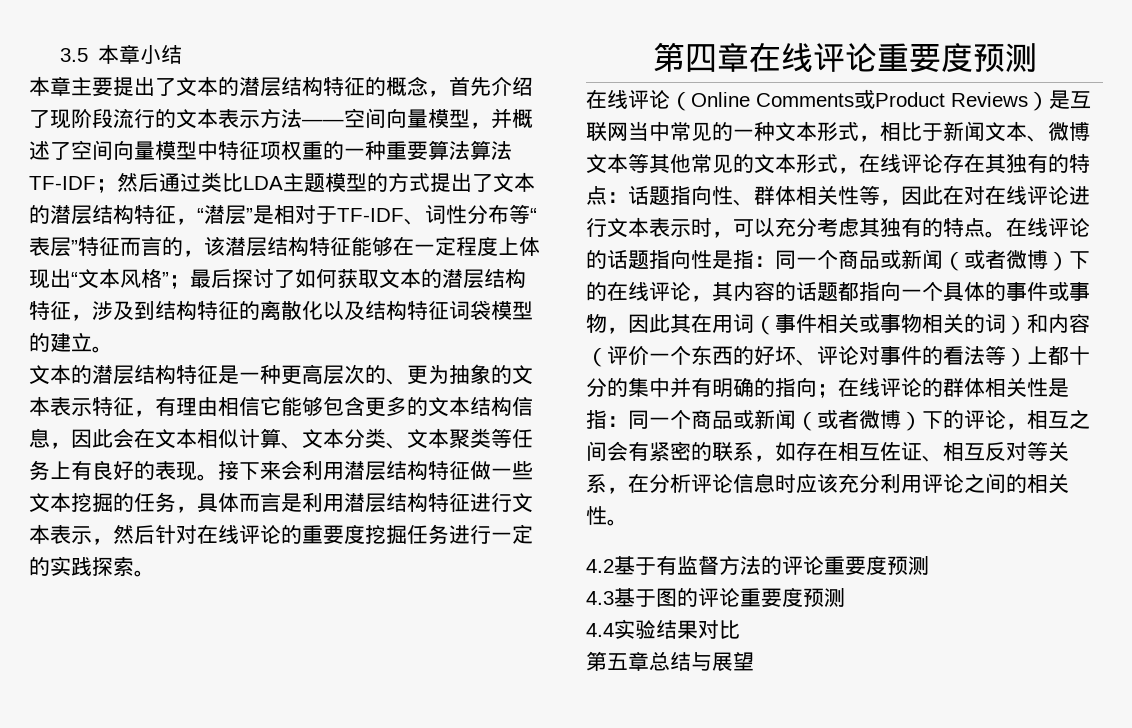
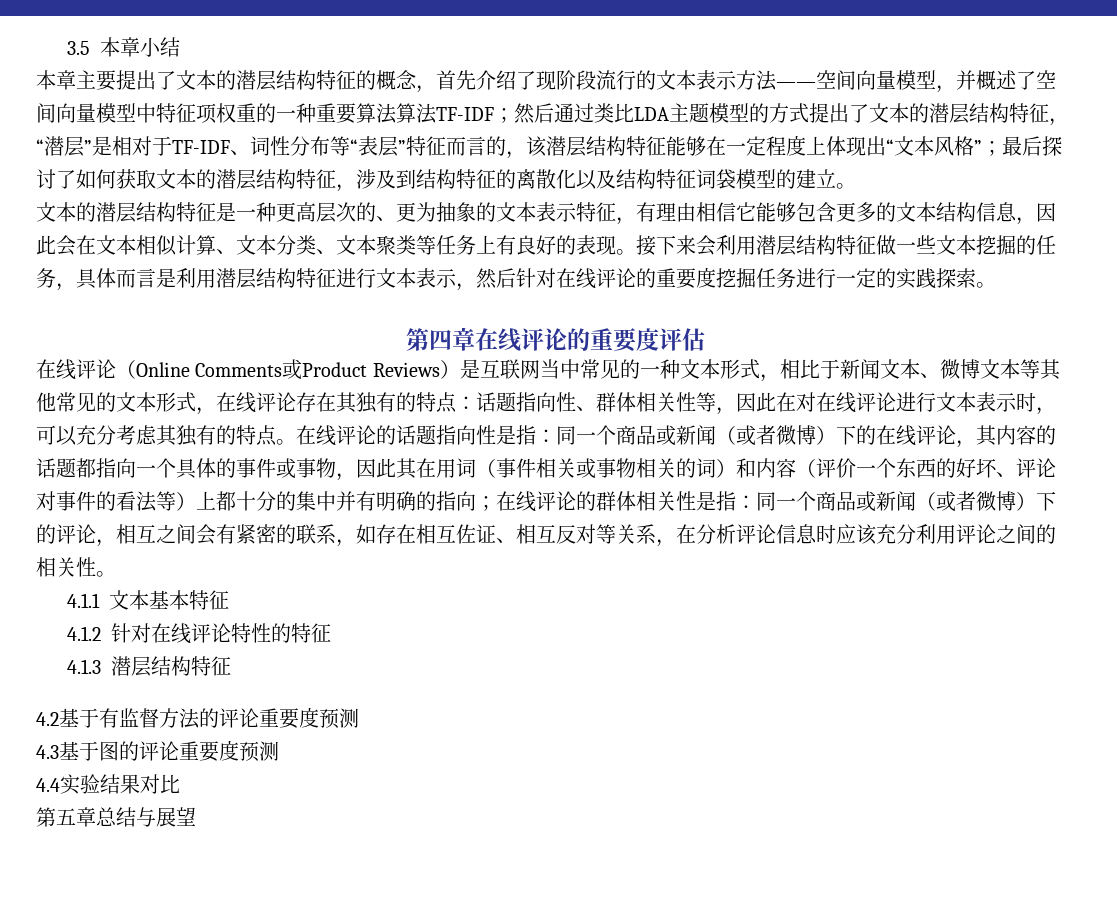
[876,43,1037,72] 重要度预测 -> [567,328,705,352] 的重要度评估
(628, 522) none -> [66,590,229,610] [66,623,331,644] [66,656,231,677] // 4.1.1文本基本特征 // 4.1.2针对在线评论特性的特征 // 4.1.3潜层结构特征

